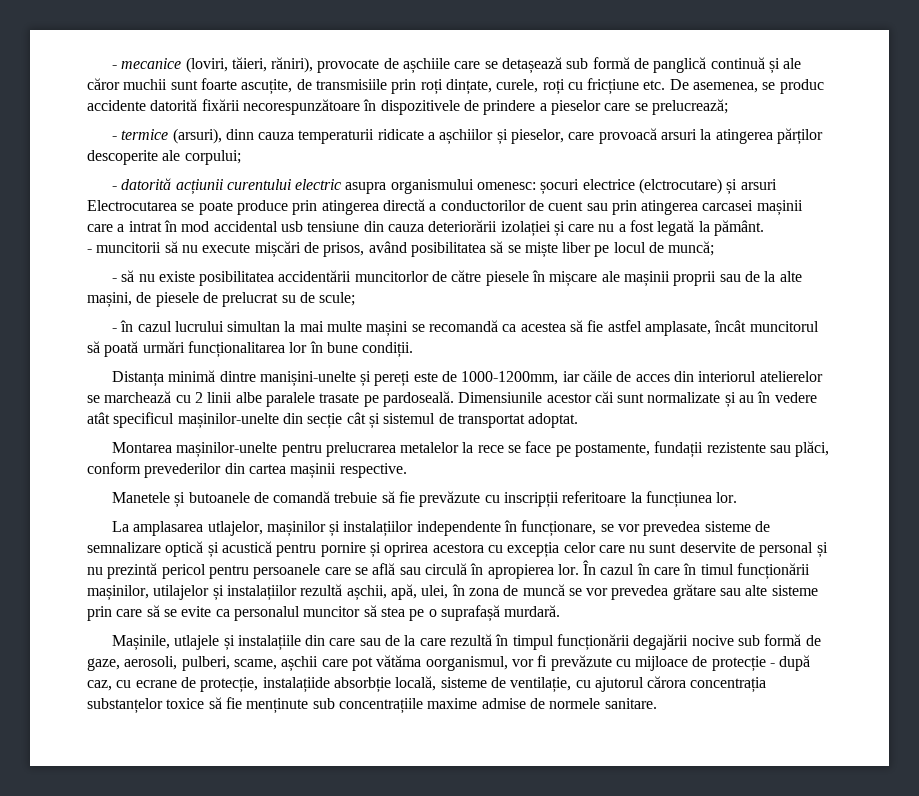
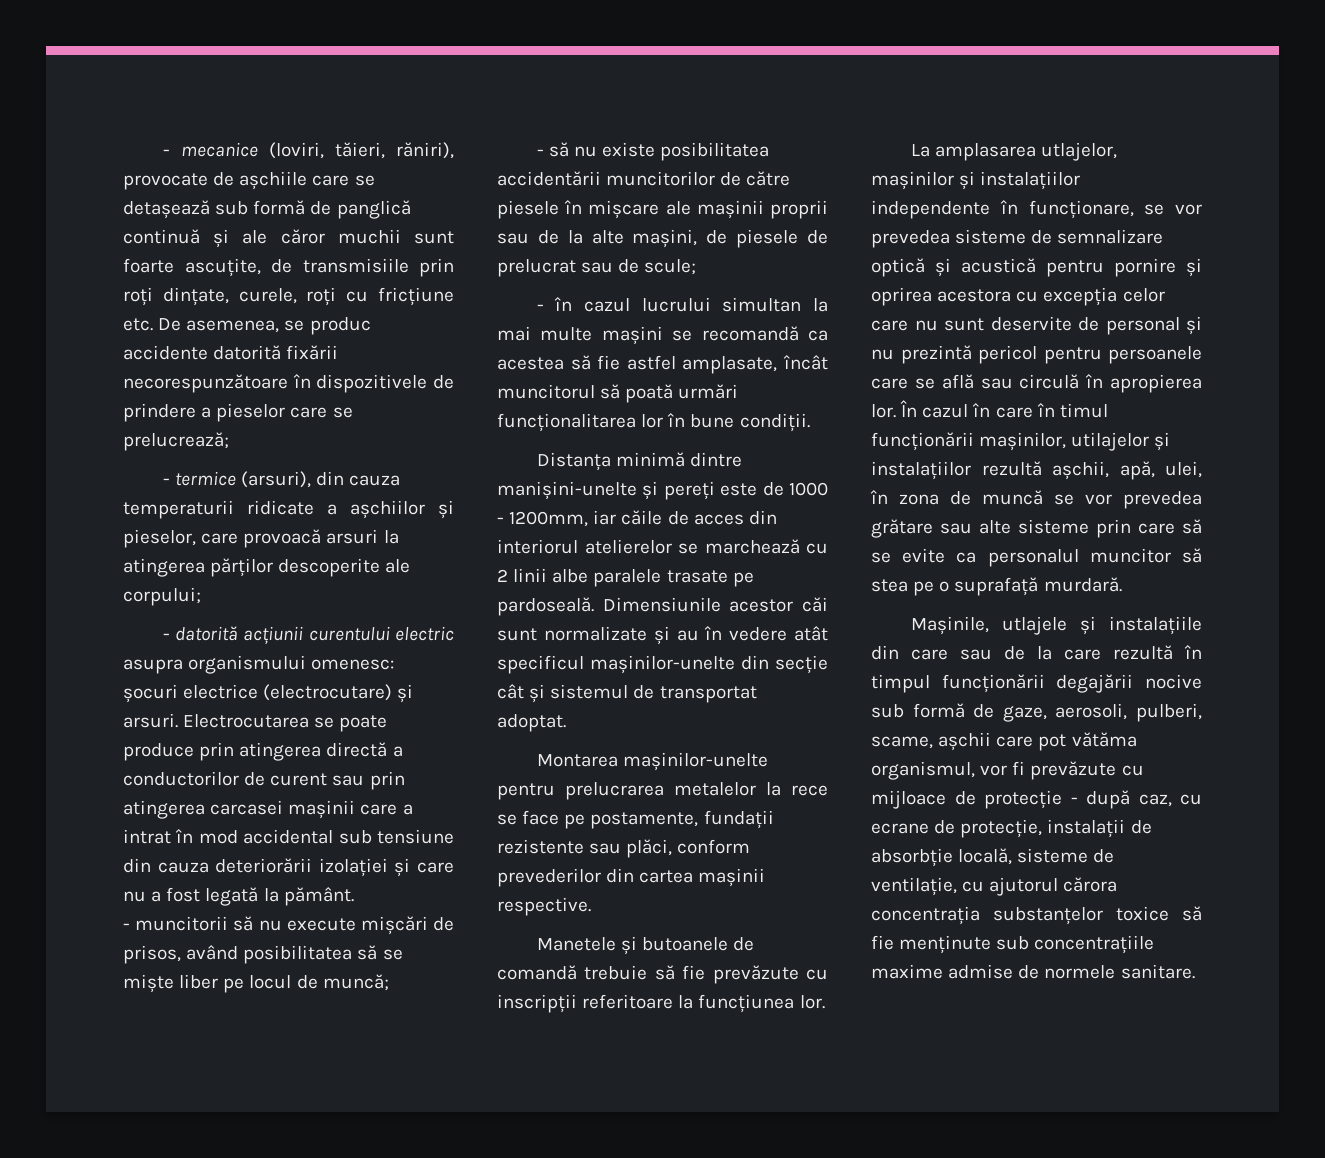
[225,129,254,140] dinn -> [316,471,345,486] din
[639,178,777,195] (elctrocutare) și arsuri -> [263,684,414,703] [123,713,178,728] (electrocutare) și arsuri.
[548,201,584,211] cuent -> [270,773,328,786] curent
[280,221,303,232] usb -> [338,830,372,844] sub
[354,271,429,282] muncitorlor -> [606,171,716,186] muncitorilor
[281,295,296,303] su -> [581,262,614,273] sau
[461,371,559,385] 1000-1200mm, -> [789,482,828,496] [497,511,589,527] 1000 - 1200mm,
[440,605,500,622] suprafașă -> [954,577,1039,596] suprafață
[425,656,508,671] oorganismul, -> [871,761,975,780] organismul,
[262,677,330,693] instalațiide -> [1047,819,1152,838] instalații de

